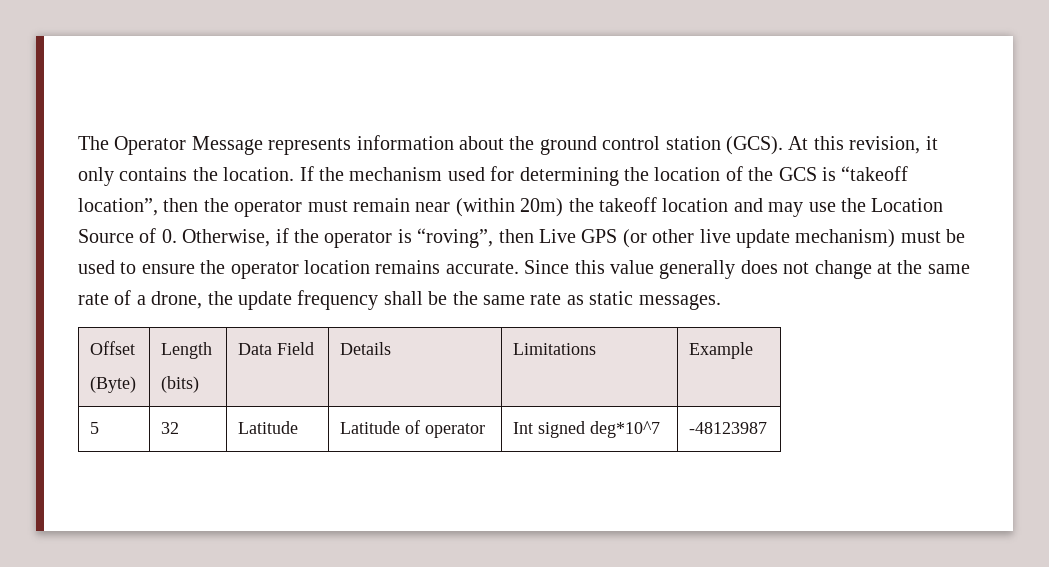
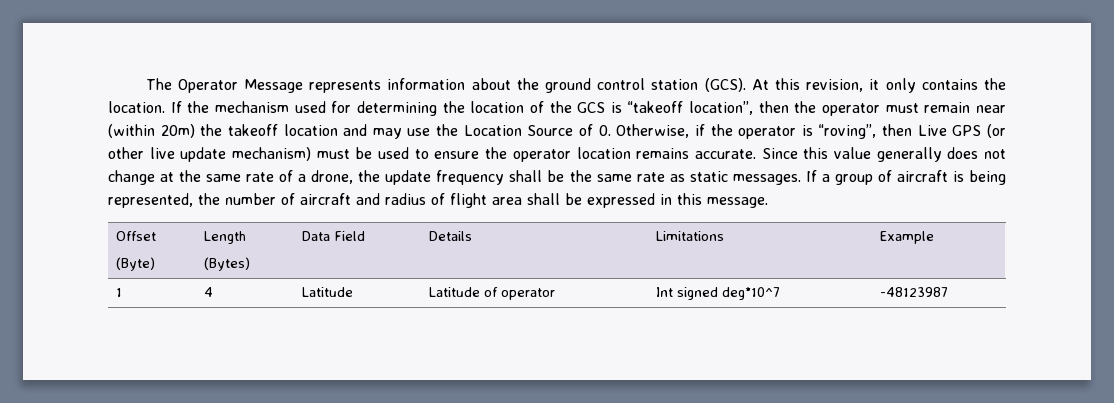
(721, 302) none -> [805,170,1006,185] [108,193,768,208] If a group of aircraft is being represented, the number of aircraft and radius of flight area shall be expressed in this message.
[161,376,200,393] (bits) -> [203,257,250,271] (Bytes)
[90,422,100,434] [161,422,180,434] 5 | 32 -> [115,288,122,297] [203,287,213,297] 1 | 4

